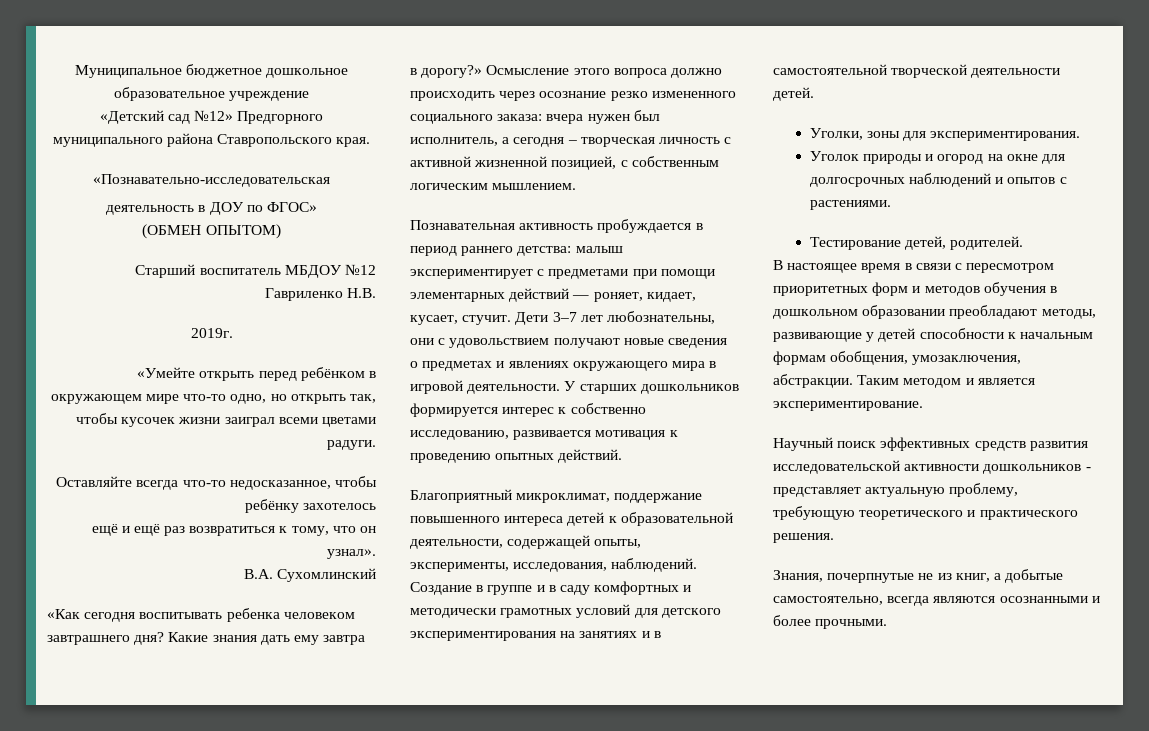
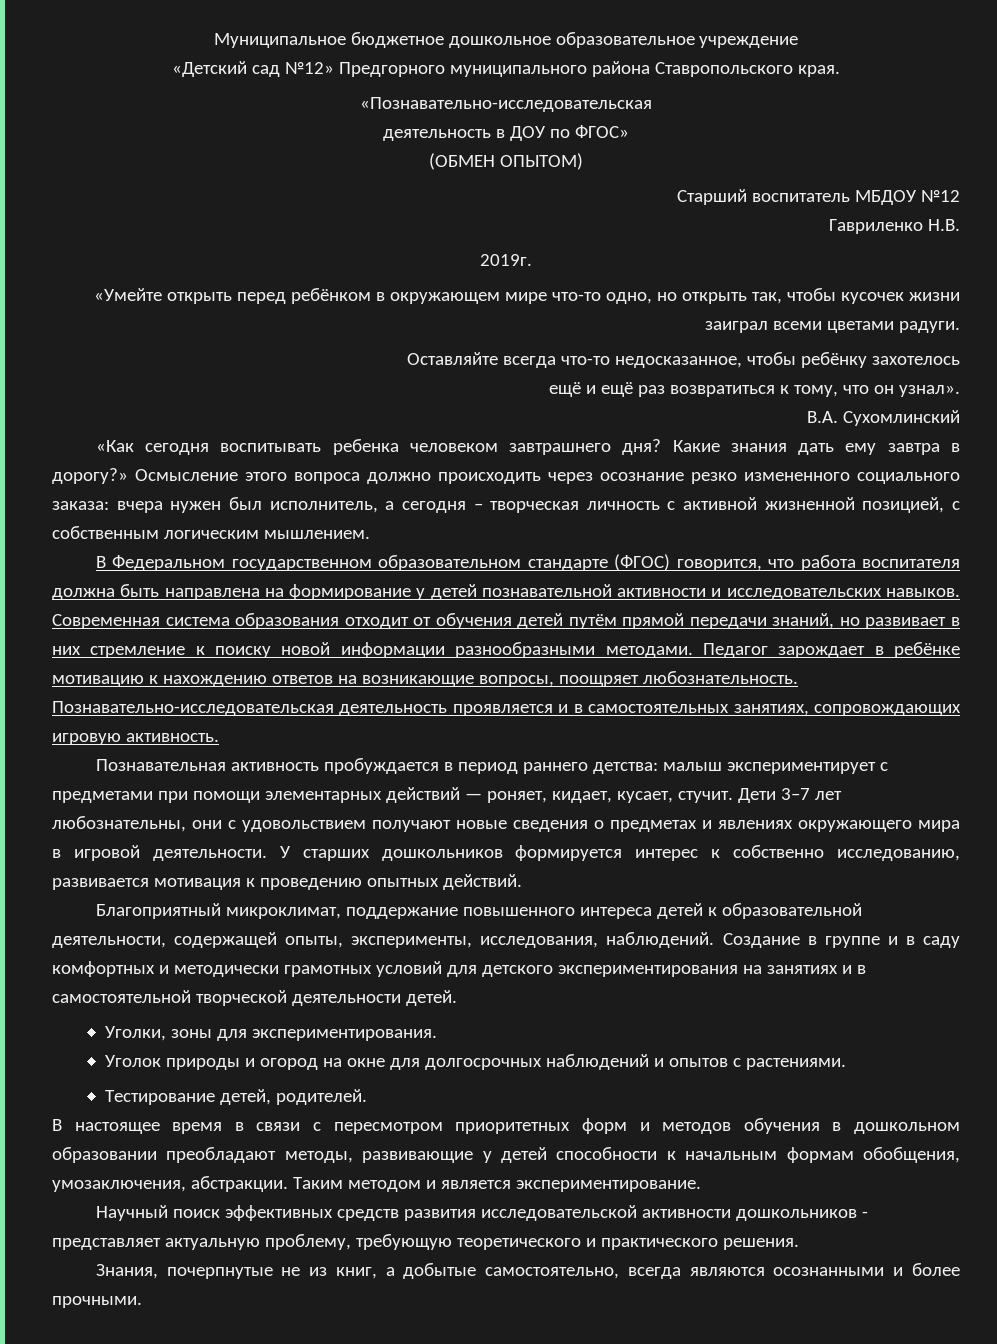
(577, 186) none -> [95,554,960,571] [52,584,960,600] [52,613,961,629] [52,642,961,658] [52,671,798,687] [52,701,962,716] [52,733,219,745] // В Федеральном государственном образовательном стандарте (ФГОС) говорится, что работа воспитателя должна быть направлена на формирование у детей познавательной активности и исследовательских навыков. Современная система образования отходит от обучения детей путём прямой передачи знаний, но развивает в них стремление к поиску новой информации разнообразными методами. Педагог зарождает в ребёнке мотивацию к нахождению ответов на возникающие вопросы, поощряет любознательность. Познавательно-исследовательская деятельность проявляется и в самостоятельных занятиях, сопровождающих игровую активность.

